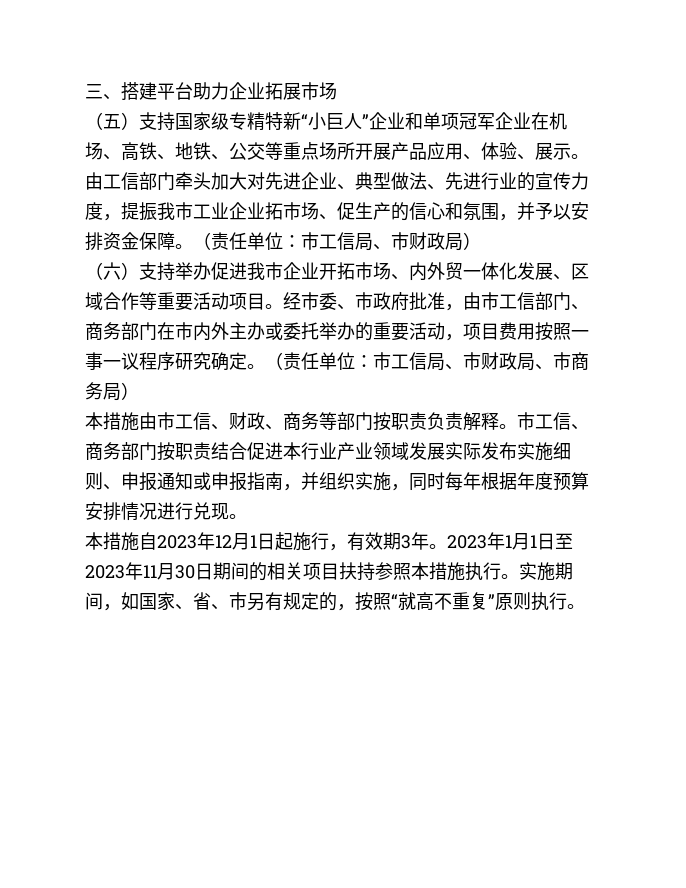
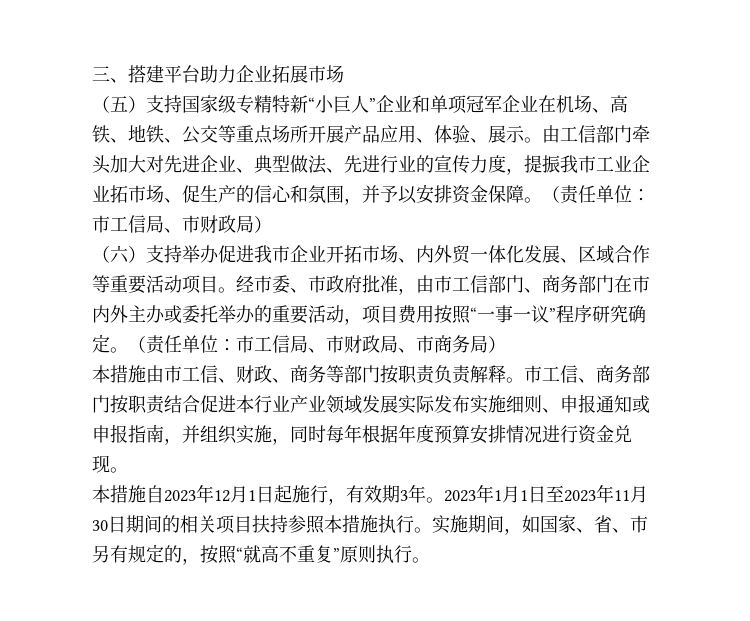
(571, 331) none -> [470,307,477,321] “
(139, 361) none -> [549,308,556,321] ”
(193, 511) none -> [578,425,614,444] 资金

